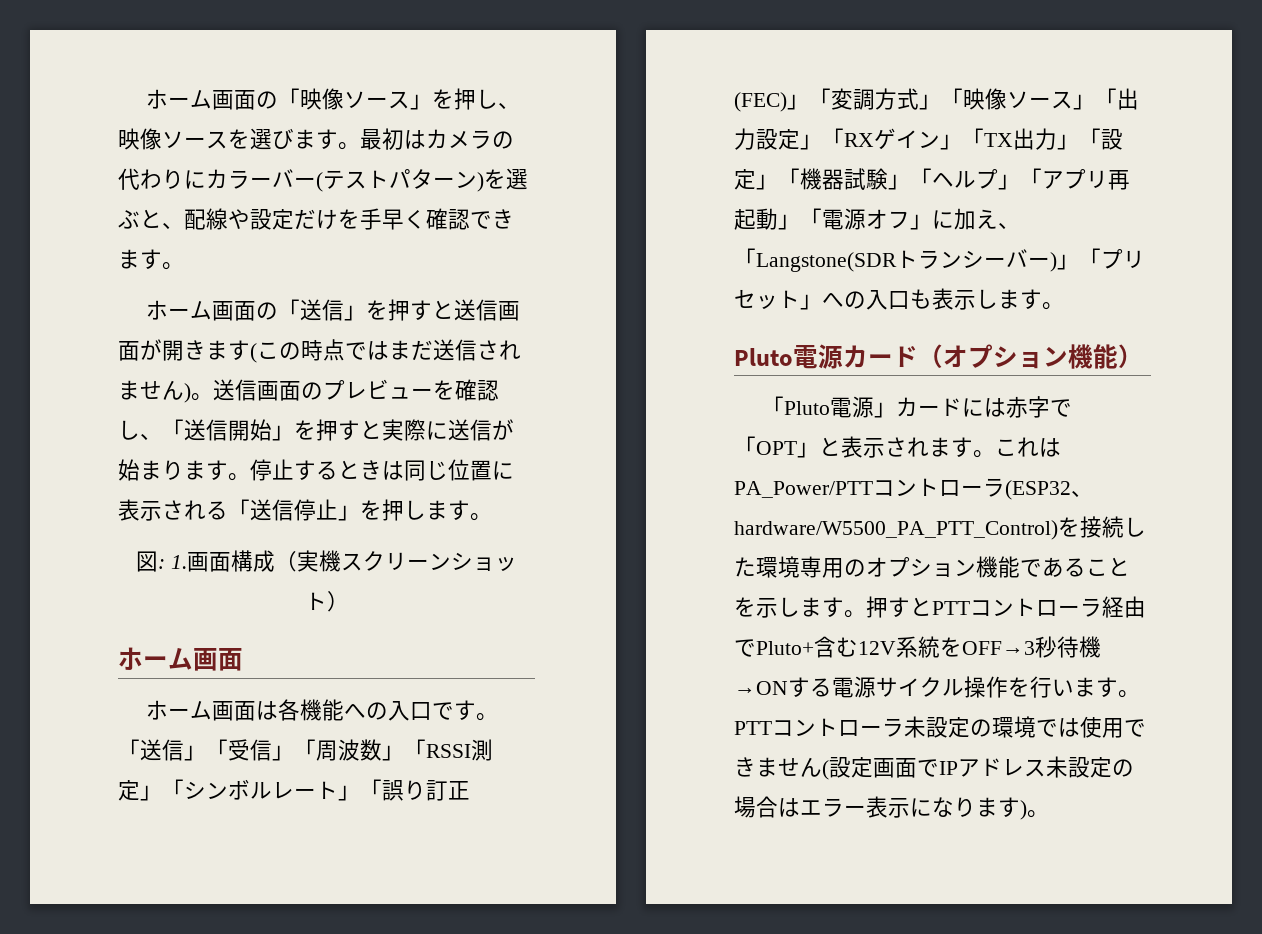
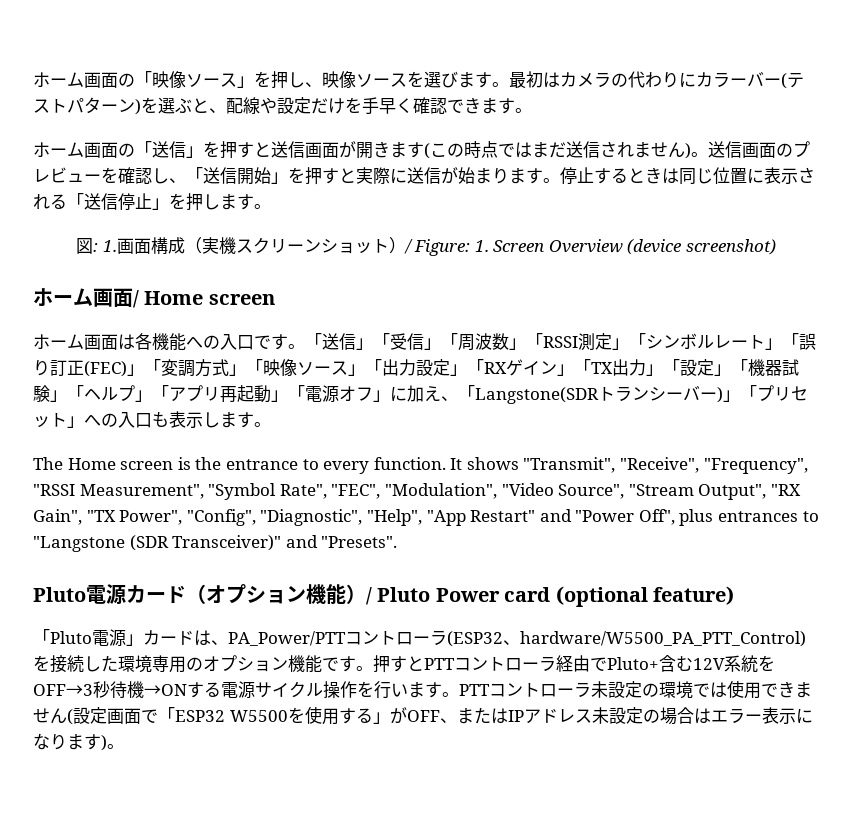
[118,647,243,671] // ホーム画面 -> [403,239,777,256] [33,288,275,308] / Figure: 1. Screen Overview (device screenshot) // ホーム画面/ Home screen
(1064, 306) none -> [33,457,808,474] [33,483,801,500] [33,509,819,526] [33,535,398,552] // The Home screen is the entrance to every function. It shows "Transmit", "Receive", "Frequency", "RSSI Measurement", "Symbol Rate", "FEC", "Modulation", "Video Source", "Stream Output", "RX Gain", "TX Power", "Config", "Diagnostic", "Help", "App Restart" and "Power Off", plus entrances to "Langstone (SDR Transceiver)" and "Presets".
(1143, 356) none -> [366,586,734,607] / Pluto Power card (optional feature)
[962,396,1073,418] [734,436,1061,458] には赤字で「OPT」と表示されます。これは -> [194,630,228,646] は、
[1042,557,1130,577] [734,597,822,618] あることを示しま -> (339, 664) none
(939, 768) none -> [158,706,508,725] 「ESP32 W5500を使用する」がOFF、または

